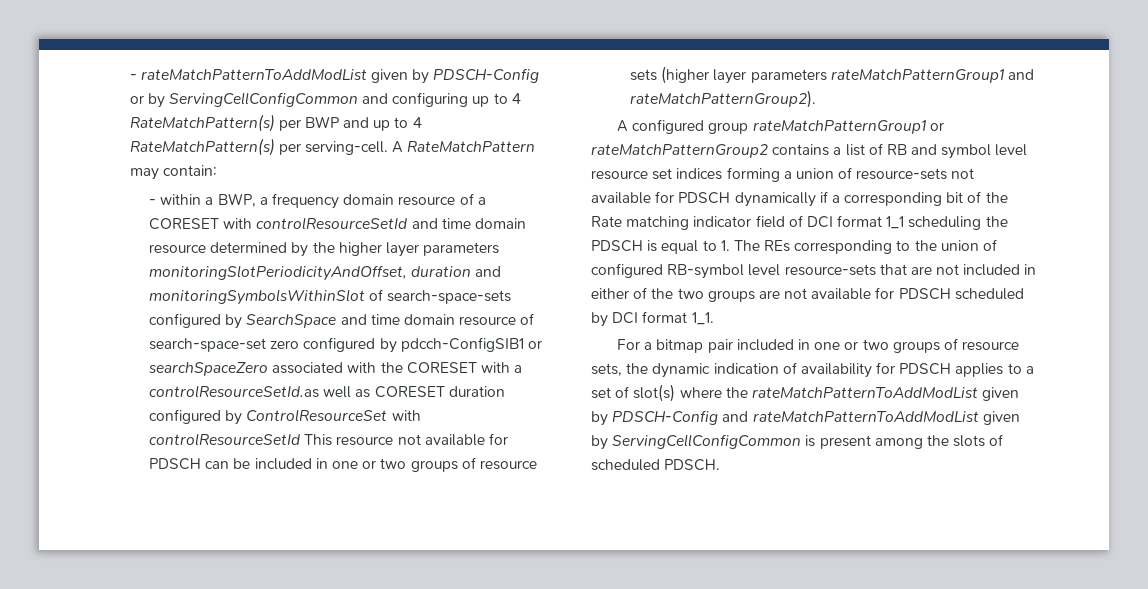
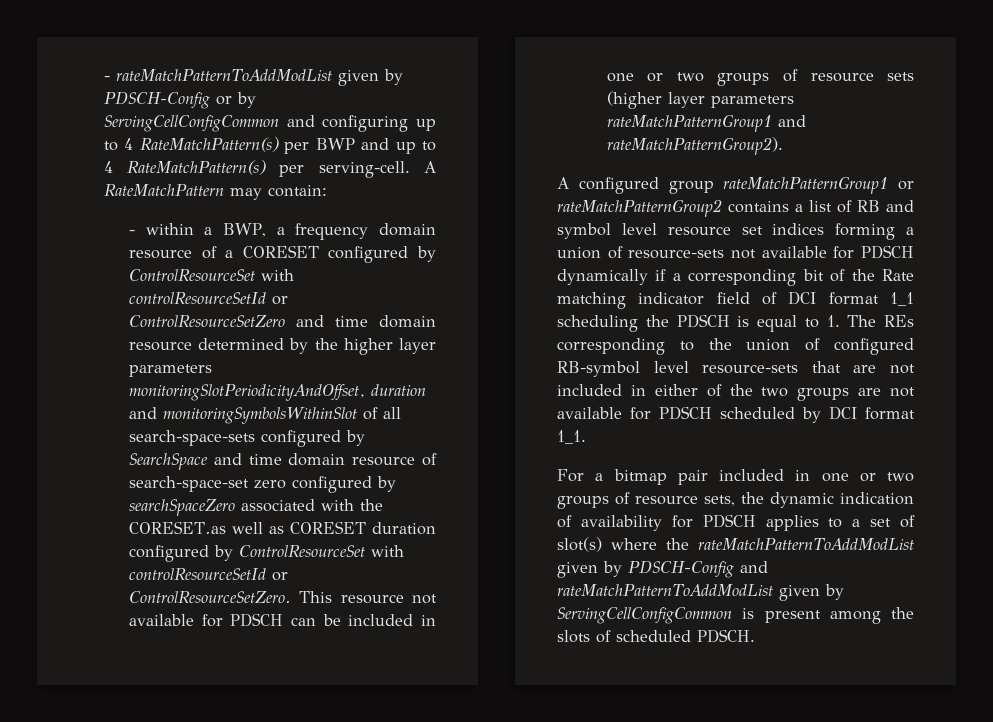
[223,217,408,230] with controlResourceSetId -> [328,246,436,263] [128,269,294,282] [128,292,288,305] [128,315,285,328] configured by ControlResourceSet with controlResourceSetId or ControlResourceSetZero
(384, 295) none -> [382,407,401,419] all
[400,337,543,352] pdcch-ConfigSIB1 or -> (396, 484) none
[406,362,523,374] [149,385,320,398] CORESET with a controlResourceSetId.as -> [128,521,226,534] CORESET.as
(301, 439) none -> [271,572,288,581] [128,591,291,604] or ControlResourceSetZero.

